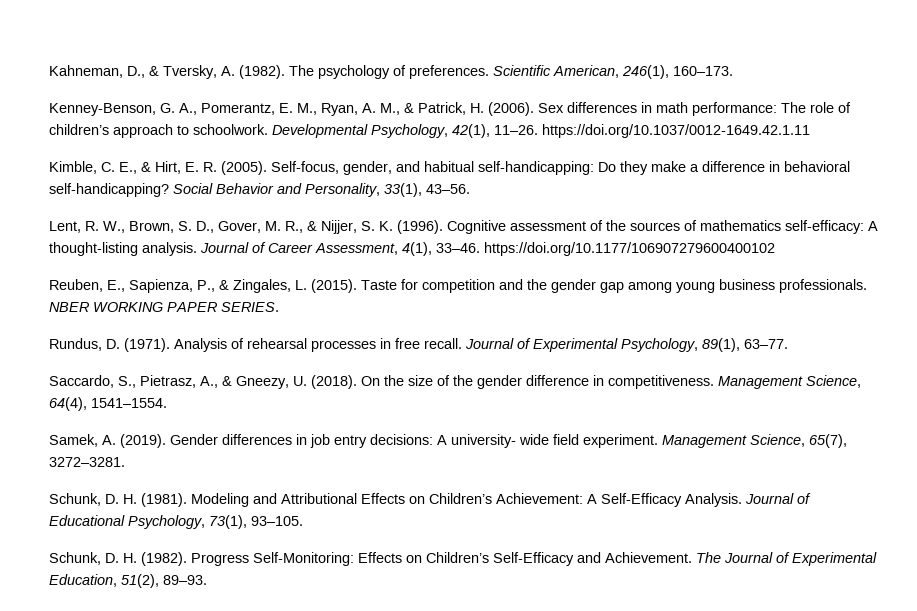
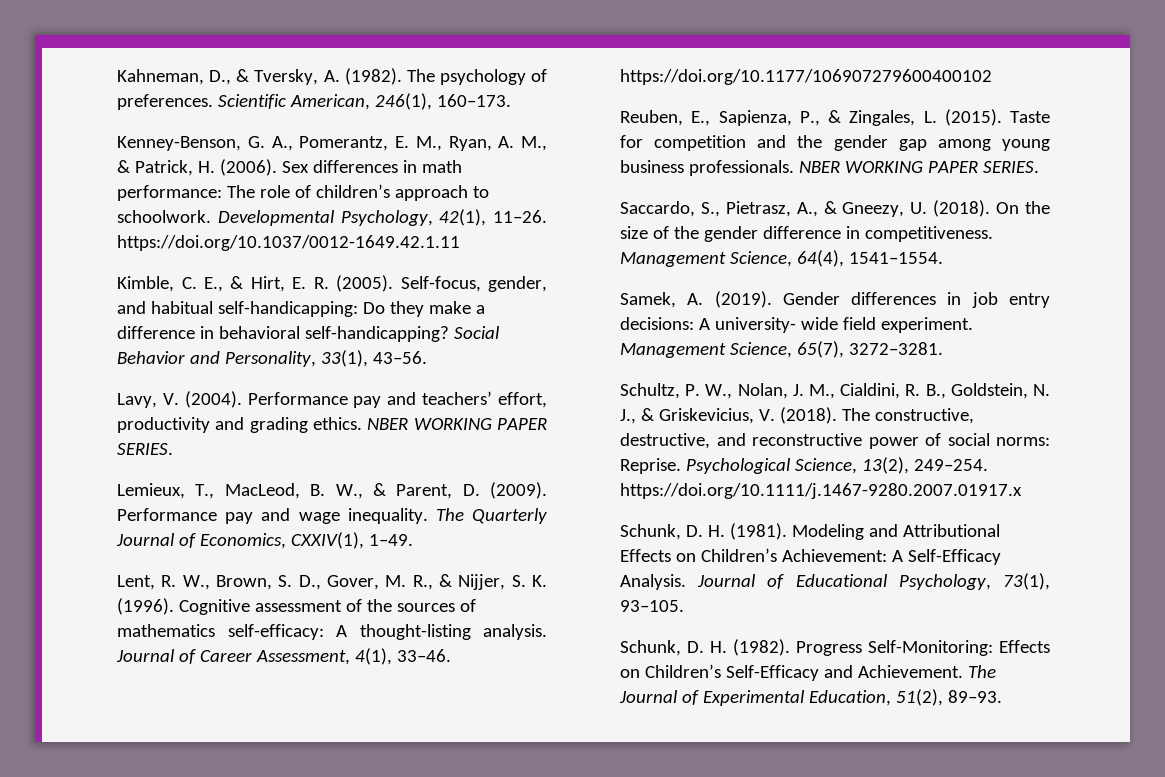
(470, 189) none -> [117,391,547,408] [117,417,547,433] [117,443,174,455] [117,482,547,499] [117,508,547,524] [116,532,414,549] // Lavy, V. (2004). Performance pay and teachers’ effort, productivity and grading ethics. NBER WORKING PAPER SERIES. // Lemieux, T., MacLeod, B. W., & Parent, D. (2009). Performance pay and wage inequality. The Quarterly Journal of Economics, CXXIV(1), 1–49.
[48,338,788,352] // Rundus, D. (1971). Analysis of rehearsal processes in free recall. Journal of Experimental Psychology, 89(1), 63–77. -> (1040, 167) none
(125, 462) none -> [620,383,1050,399] [620,407,975,424] [620,433,1050,449] [620,457,989,474] [620,483,1023,499] // Schultz, P. W., Nolan, J. M., Cialdini, R. B., Goldstein, N. J., & Griskevicius, V. (2018). The constructive, destructive, and reconstructive power of social norms: Reprise. Psychological Science, 13(2), 249–254. https://doi.org/10.1111/j.1467-9280.2007.01917.x

